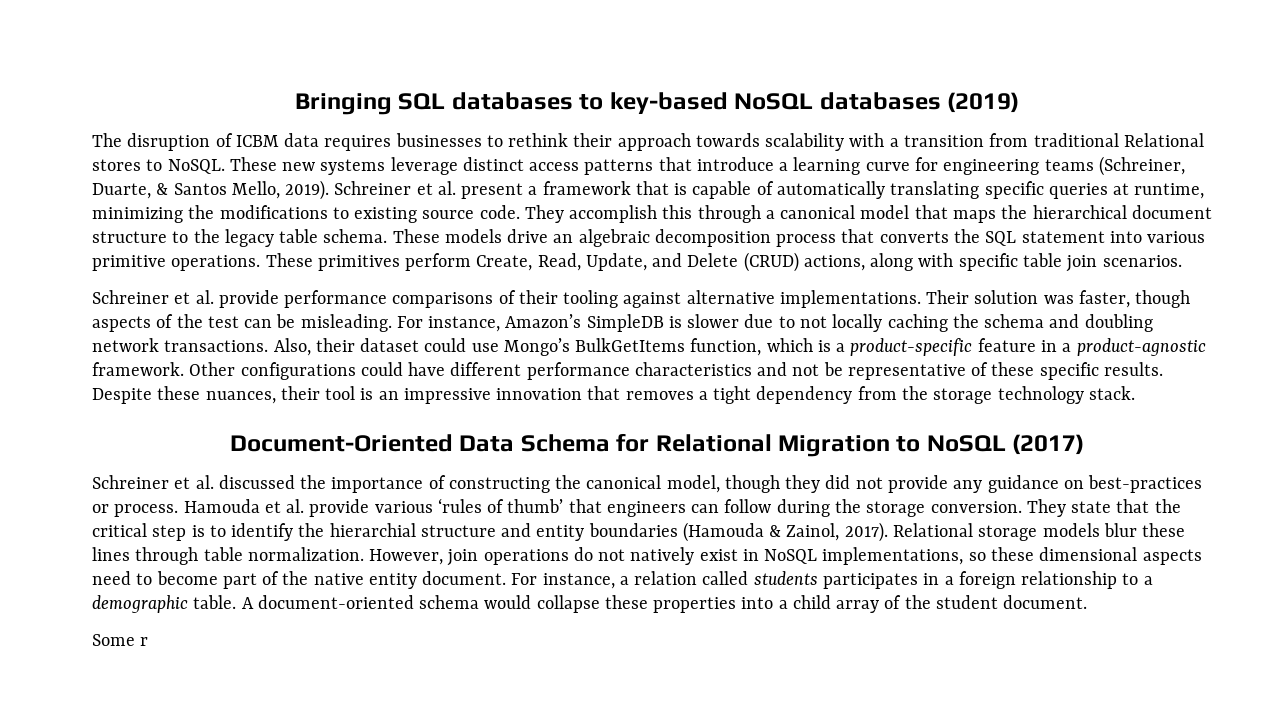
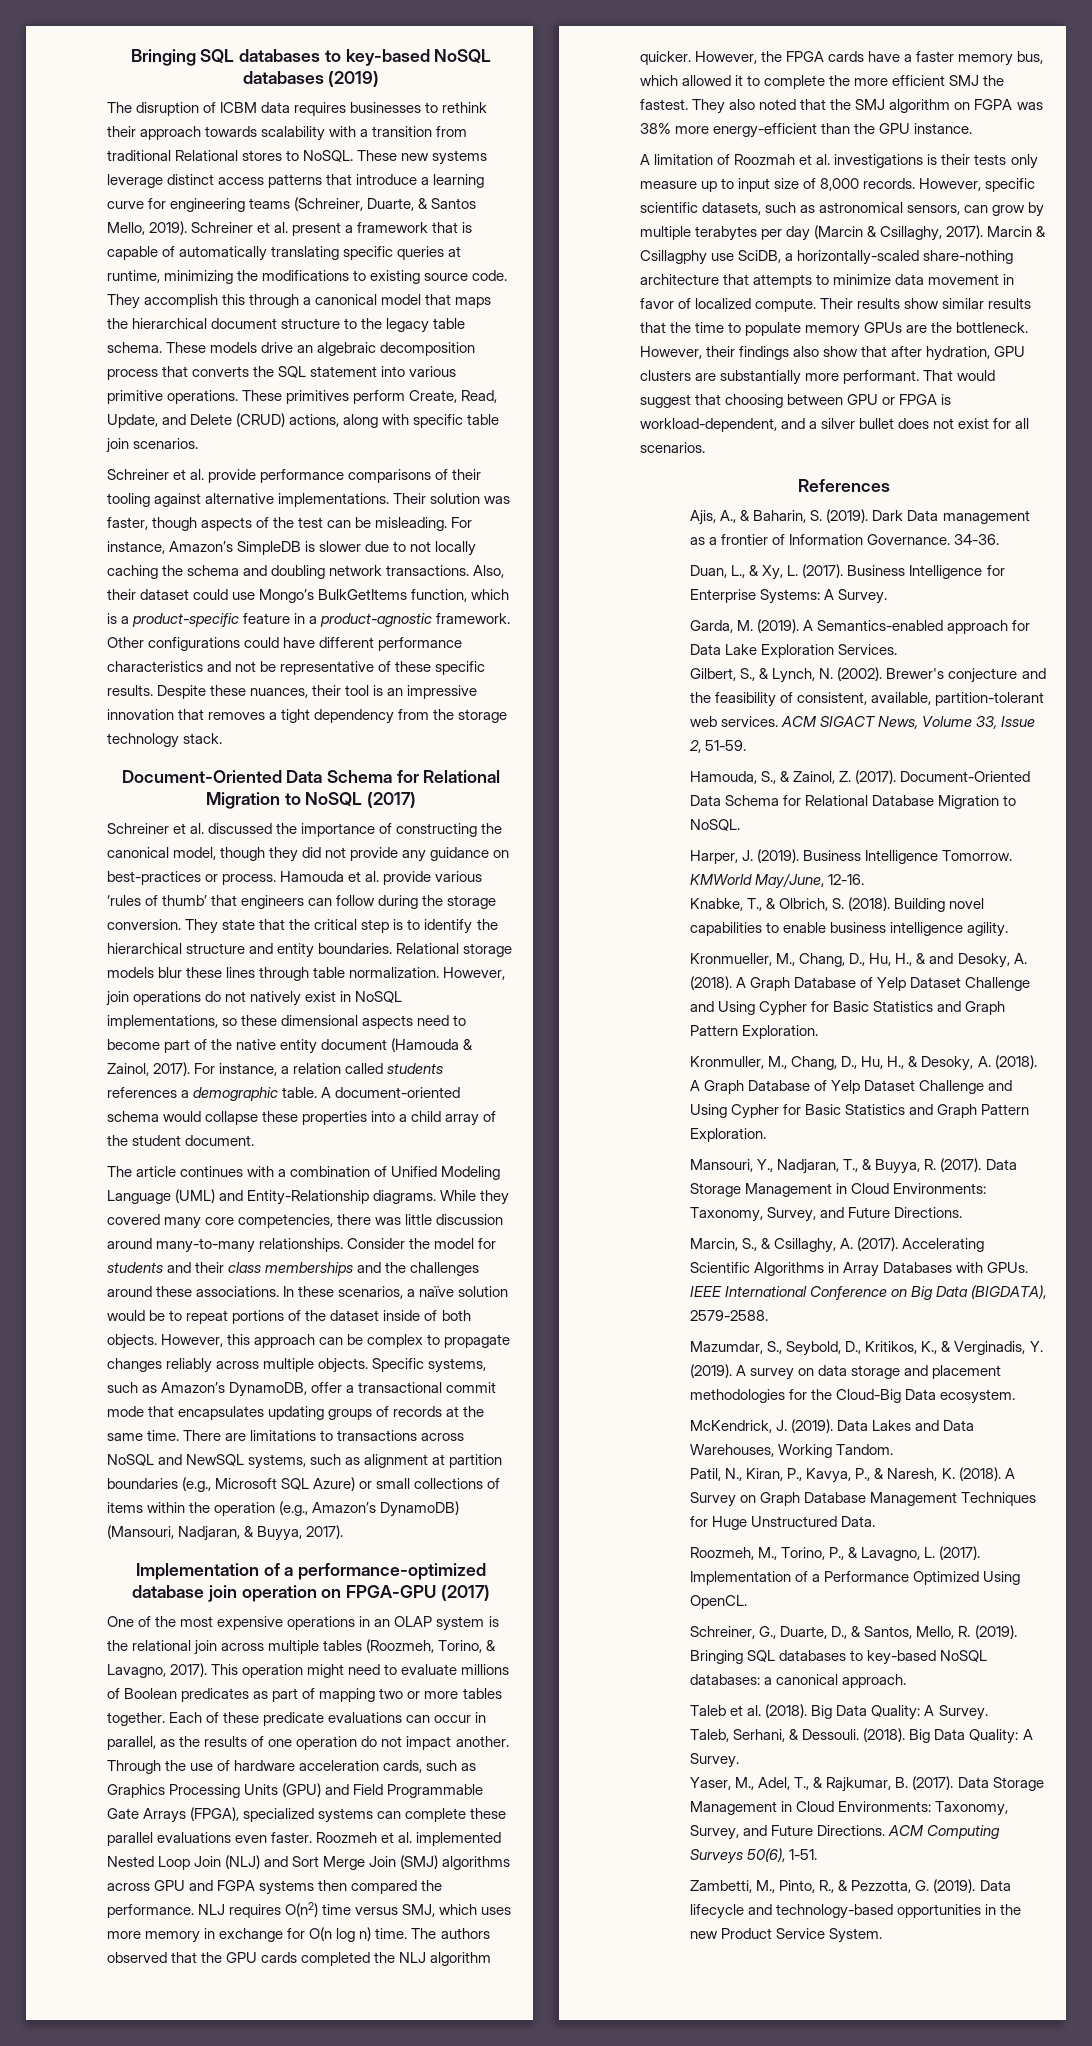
[329,523,416,537] hierarchial -> [107,943,182,954] hierarchical
[588,522,888,542] boundaries (Hamouda & Zainol, 2017). -> [318,943,393,954] boundaries.
[422,571,507,585] document. -> [321,1038,474,1052] [107,1062,191,1076] document (Hamouda & Zainol, 2017).
[822,571,1139,589] participates in a foreign relationship to -> [107,1087,177,1098] references
[92,634,149,646] Some r -> [107,1166,501,1180] [107,1189,510,1205] [107,1214,504,1229] [107,1238,497,1253] [107,1262,480,1276] [107,1286,509,1299] [107,1310,471,1324] [107,1334,511,1349] [107,1358,487,1373] [107,1382,497,1397] [107,1406,485,1420] [107,1430,465,1441] [107,1454,503,1469] [107,1477,501,1492] [107,1501,460,1517] [107,1525,344,1541] [135,1563,487,1580] [132,1585,490,1602] [107,1616,499,1631] [107,1639,497,1655] [107,1663,510,1678] [107,1688,502,1702] [107,1712,487,1726] [107,1736,509,1750] [107,1760,477,1774] [107,1783,484,1798] [107,1807,507,1823] [107,1832,502,1846] [107,1855,511,1870] [107,1880,443,1895] [107,1902,512,1918] [107,1927,490,1943] [107,1952,492,1966] [640,51,1044,66] [640,75,1005,89] [640,99,1043,114] [640,123,973,138] [640,154,1038,169] [640,178,1036,192] [640,202,1045,217] [640,225,1047,241] [640,250,1014,265] [640,274,1015,288] [640,298,1032,312] [640,322,1029,337] [640,346,1026,361] [640,370,996,385] [640,394,952,408] [640,418,1030,432] [640,442,705,453] [798,479,890,492] [690,509,1030,525] [690,534,1000,545] [690,564,1005,580] [690,589,888,604] [690,619,1031,634] [690,644,898,658] [690,667,1046,683] [690,692,1045,707] [690,716,1036,729] [689,740,747,753] [690,770,1031,784] [690,795,1017,809] [690,819,741,831] [690,849,1013,864] [690,873,865,889] [690,897,985,912] [690,922,1009,937] [690,953,1027,968] [690,976,1031,991] [690,1001,1006,1016] [690,1025,819,1039] [690,1055,1037,1071] [690,1080,1013,1094] [690,1104,1030,1119] [690,1128,767,1142] [690,1158,1017,1174] [690,1183,987,1197] [690,1207,963,1222] [690,1237,985,1253] [690,1262,1029,1277] [690,1285,1047,1300] [690,1310,769,1321] [690,1341,1043,1356] [690,1364,1002,1380] [690,1389,1016,1404] [690,1419,975,1433] [690,1444,894,1458] [690,1467,1015,1483] [690,1492,1037,1507] [690,1516,876,1530] [690,1546,981,1561] [690,1571,1021,1585] [690,1595,748,1609] [690,1625,1017,1639] [690,1650,988,1665] [690,1674,907,1688] [690,1704,988,1720] [690,1728,1033,1744] [690,1753,740,1768] [690,1776,1044,1792] [690,1801,1009,1816] [690,1825,1001,1840] [690,1848,818,1864] [690,1879,1011,1893] [690,1904,1022,1919] [690,1928,883,1943] The article continues with a combination of Unified Modeling Language (UML) and Entity-Relationship diagrams. While they covered many core competencies, there was little discussion around many-to-many relationships. Consider the model for students and their class memberships and the challenges around these associations. In these scenarios, a naïve solution would be to repeat portions of the dataset inside of both objects. However, this approach can be complex to propagate changes reliably across multiple objects. Specific systems, such as Amazon’s DynamoDB, offer a transactional commit mode that encapsulates updating groups of records at the same time. There are limitations to transactions across NoSQL and NewSQL systems, such as alignment at partition boundaries (e.g., Microsoft SQL Azure) or small collections of items within the operation (e.g., Amazon’s DynamoDB) (Mansouri, Nadjaran, & Buyya, 2017). // Implementation of a performance-optimized database join operation on FPGA-GPU (2017) // One of the most expensive operations in an OLAP system is the relational join across multiple tables (Roozmeh, Torino, & Lavagno, 2017). This operation might need to evaluate millions of Boolean predicates as part of mapping two or more tables together. Each of these predicate evaluations can occur in parallel, as the results of one operation do not impact another. Through the use of hardware acceleration cards, such as Graphics Processing Units (GPU) and Field Programmable Gate Arrays (FPGA), specialized systems can complete these parallel evaluations even faster. Roozmeh et al. implemented Nested Loop Join (NLJ) and Sort Merge Join (SMJ) algorithms across GPU and FGPA systems then compared the performance. NLJ requires O(n2) time versus SMJ, which uses more memory in exchange for O(n log n) time. The authors observed that the GPU cards completed the NLJ algorithm quicker. However, the FPGA cards have a faster memory bus, which allowed it to complete the more efficient SMJ the fastest. They also noted that the SMJ algorithm on FGPA was 38% more energy-efficient than the GPU instance. // A limitation of Roozmah et al. investigations is their tests only measure up to input size of 8,000 records. However, specific scientific datasets, such as astronomical sensors, can grow by multiple terabytes per day (Marcin & Csillaghy, 2017). Marcin & Csillagphy use SciDB, a horizontally-scaled share-nothing architecture that attempts to minimize data movement in favor of localized compute. Their results show similar results that the time to populate memory GPUs are the bottleneck. However, their findings also show that after hydration, GPU clusters are substantially more performant. That would suggest that choosing between GPU or FPGA is workload-dependent, and a silver bullet does not exist for all scenarios. // References // Ajis, A., & Baharin, S. (2019). Dark Data management as a frontier of Information Governance. 34-36. // Duan, L., & Xy, L. (2017). Business Intelligence for Enterprise Systems: A Survey. // Garda, M. (2019). A Semantics-enabled approach for Data Lake Exploration Services. // Gilbert, S., & Lynch, N. (2002). Brewer's conjecture and the feasibility of consistent, available, partition-tolerant web services. ACM SIGACT News, Volume 33, Issue 2, 51-59. // Hamouda, S., & Zainol, Z. (2017). Document-Oriented Data Schema for Relational Database Migration to NoSQL. // Harper, J. (2019). Business Intelligence Tomorrow. KMWorld May/June, 12-16. // Knabke, T., & Olbrich, S. (2018). Building novel capabilities to enable business intelligence agility. // Kronmueller, M., Chang, D., Hu, H., & and Desoky, A. (2018). A Graph Database of Yelp Dataset Challenge and Using Cypher for Basic Statistics and Graph Pattern Exploration. // Kronmuller, M., Chang, D., Hu, H., & Desoky, A. (2018). A Graph Database of Yelp Dataset Challenge and Using Cypher for Basic Statistics and Graph Pattern Exploration. // Mansouri, Y., Nadjaran, T., & Buyya, R. (2017). Data Storage Management in Cloud Environments: Taxonomy, Survey, and Future Directions. // Marcin, S., & Csillaghy, A. (2017). Accelerating Scientific Algorithms in Array Databases with GPUs. IEEE International Conference on Big Data (BIGDATA), 2579-2588. // Mazumdar, S., Seybold, D., Kritikos, K., & Verginadis, Y. (2019). A survey on data storage and placement methodologies for the Cloud-Big Data ecosystem. // McKendrick, J. (2019). Data Lakes and Data Warehouses, Working Tandom. // Patil, N., Kiran, P., Kavya, P., & Naresh, K. (2018). A Survey on Graph Database Management Techniques for Huge Unstructured Data. // Roozmeh, M., Torino, P., & Lavagno, L. (2017). Implementation of a Performance Optimized Using OpenCL. // Schreiner, G., Duarte, D., & Santos, Mello, R. (2019). Bringing SQL databases to key-based NoSQL databases: a canonical approach. // Taleb et al. (2018). Big Data Quality: A Survey. // Taleb, Serhani, & Dessouli. (2018). Big Data Quality: A Survey. // Yaser, M., Adel, T., & Rajkumar, B. (2017). Data Storage Management in Cloud Environments: Taxonomy, Survey, and Future Directions. ACM Computing Surveys 50(6), 1-51. // Zambetti, M., Pinto, R., & Pezzotta, G. (2019). Data lifecycle and technology-based opportunities in the new Product Service System.

